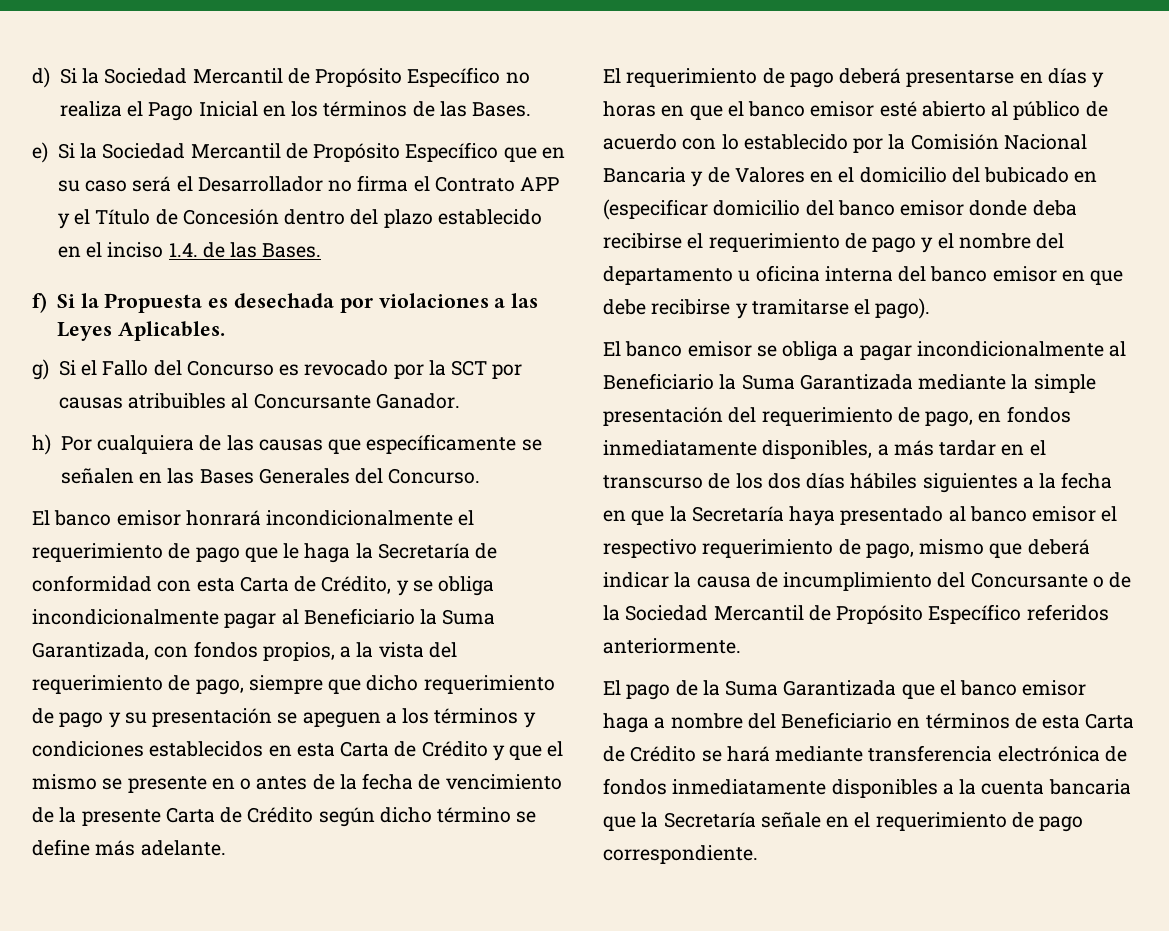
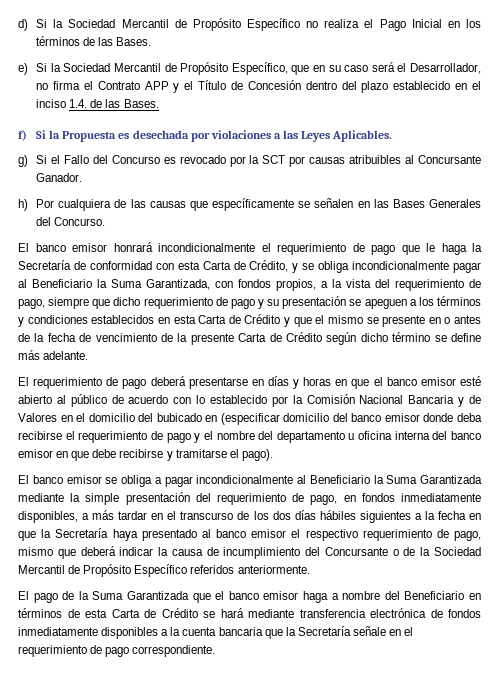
[405,142,499,162] Específico -> [231,62,288,75] Específico,
[197,176,323,192] Desarrollador -> [410,63,482,74] Desarrollador,

